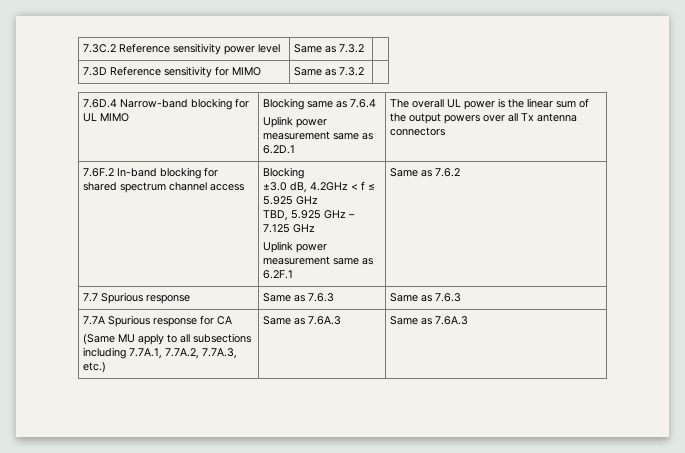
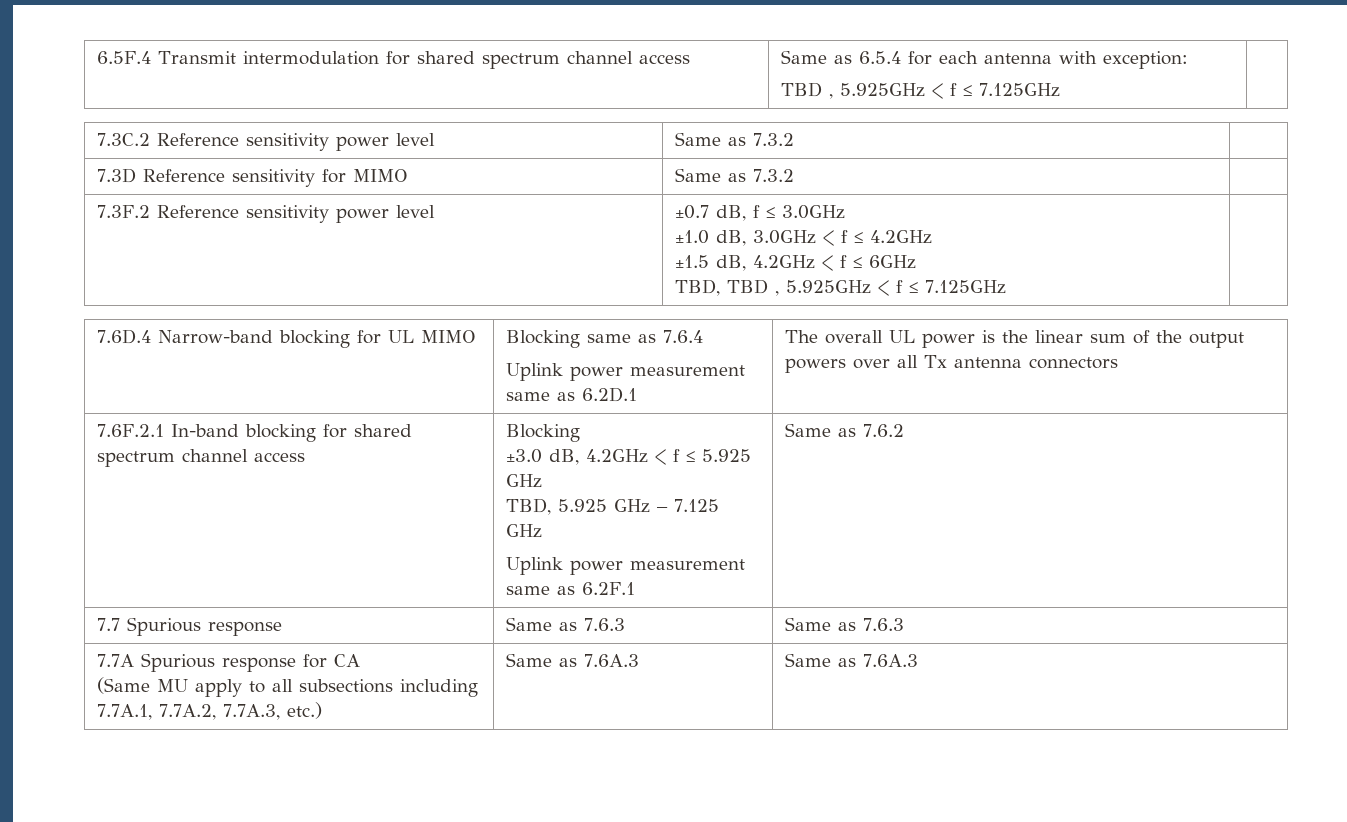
(83, 48) none -> [97,51,691,69] [781,50,1189,69] [781,82,1061,99] 6.5F.4 Transmit intermodulation for shared spectrum channel access | Same as 6.5.4 for each antenna with exception: // TBD , 5.925GHz < f ≤ 7.125GHz | //
(365, 71) none -> [97,205,436,223] [675,205,846,221] [675,230,933,246] [675,255,917,271] [675,279,1007,296] // 7.3F.2 Reference sensitivity power level | ±0.7 dB, f ≤ 3.0GHz // ±1.0 dB, 3.0GHz < f ≤ 4.2GHz // ±1.5 dB, 4.2GHz < f ≤ 6GHz // TBD, TBD , 5.925GHz < f ≤ 7.125GHz |
[83,168,115,177] 7.6F.2 -> [97,424,165,437] 7.6F.2.1

